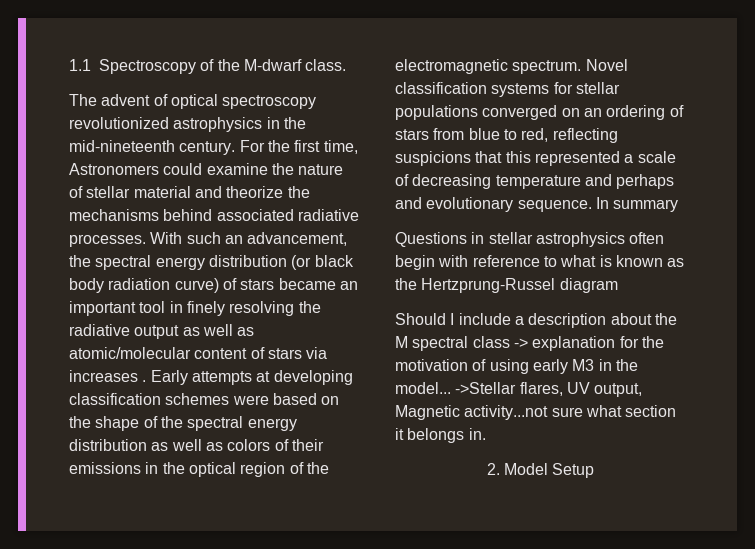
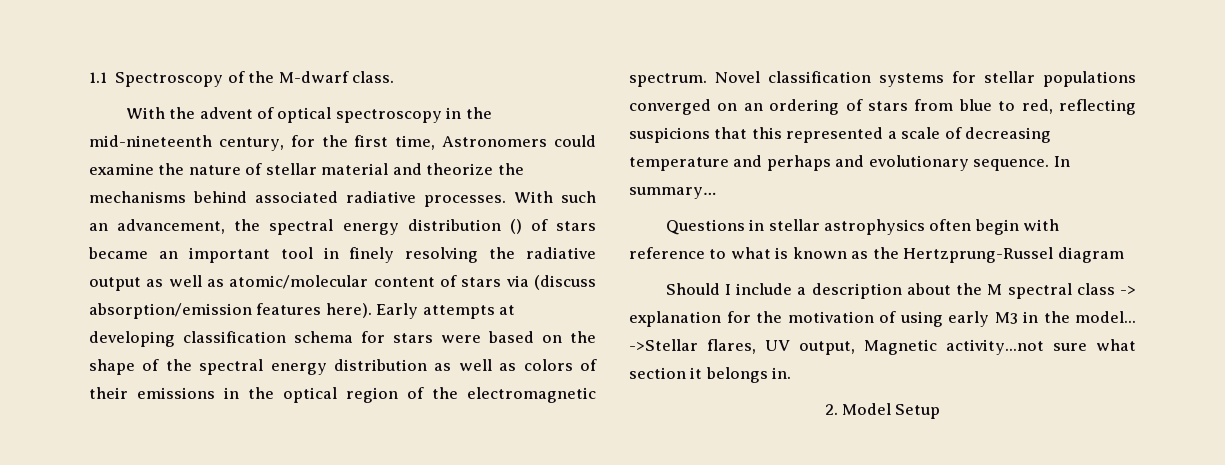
[69,94,97,106] The -> [125,107,196,119] With the
[69,117,263,132] revolutionized astrophysics -> (442, 116) none
[179,140,265,155] century. For -> [218,135,315,151] century, for
[291,255,354,270] [69,278,219,293] (or black body radiation curve) -> [509,219,522,234] ()
[69,370,147,382] increases . -> [534,275,596,290] [89,303,372,319] (discuss absorption/emission features here).
[165,393,230,405] schemes -> [294,331,433,343] schema for stars
[613,199,679,212] summary -> [629,187,716,199] summary…

